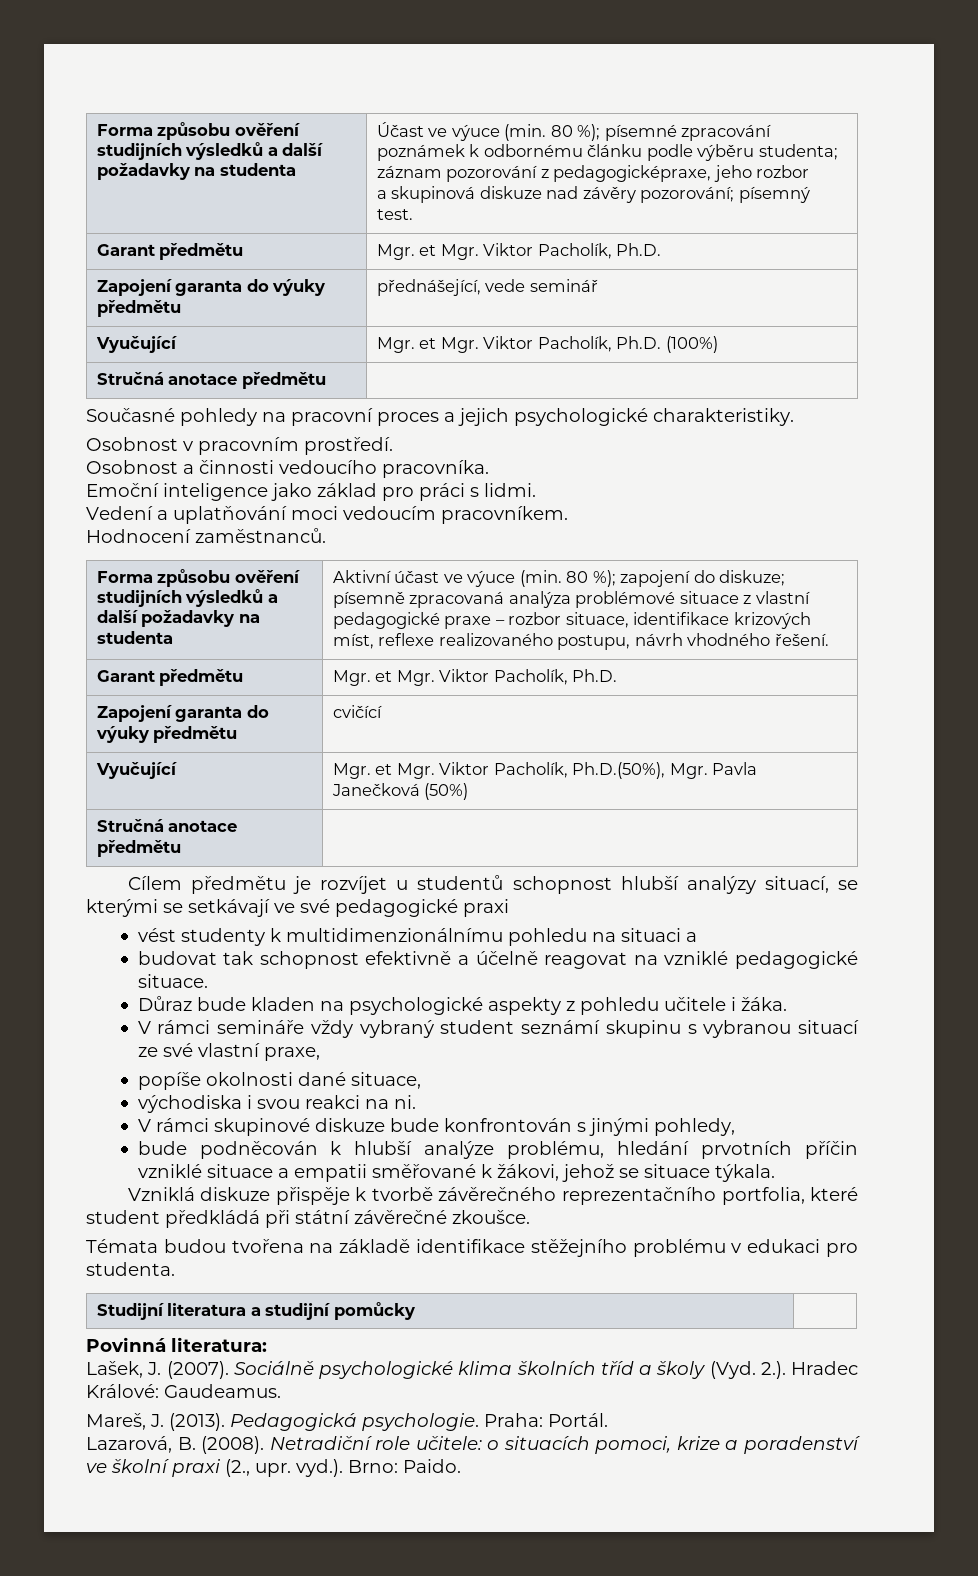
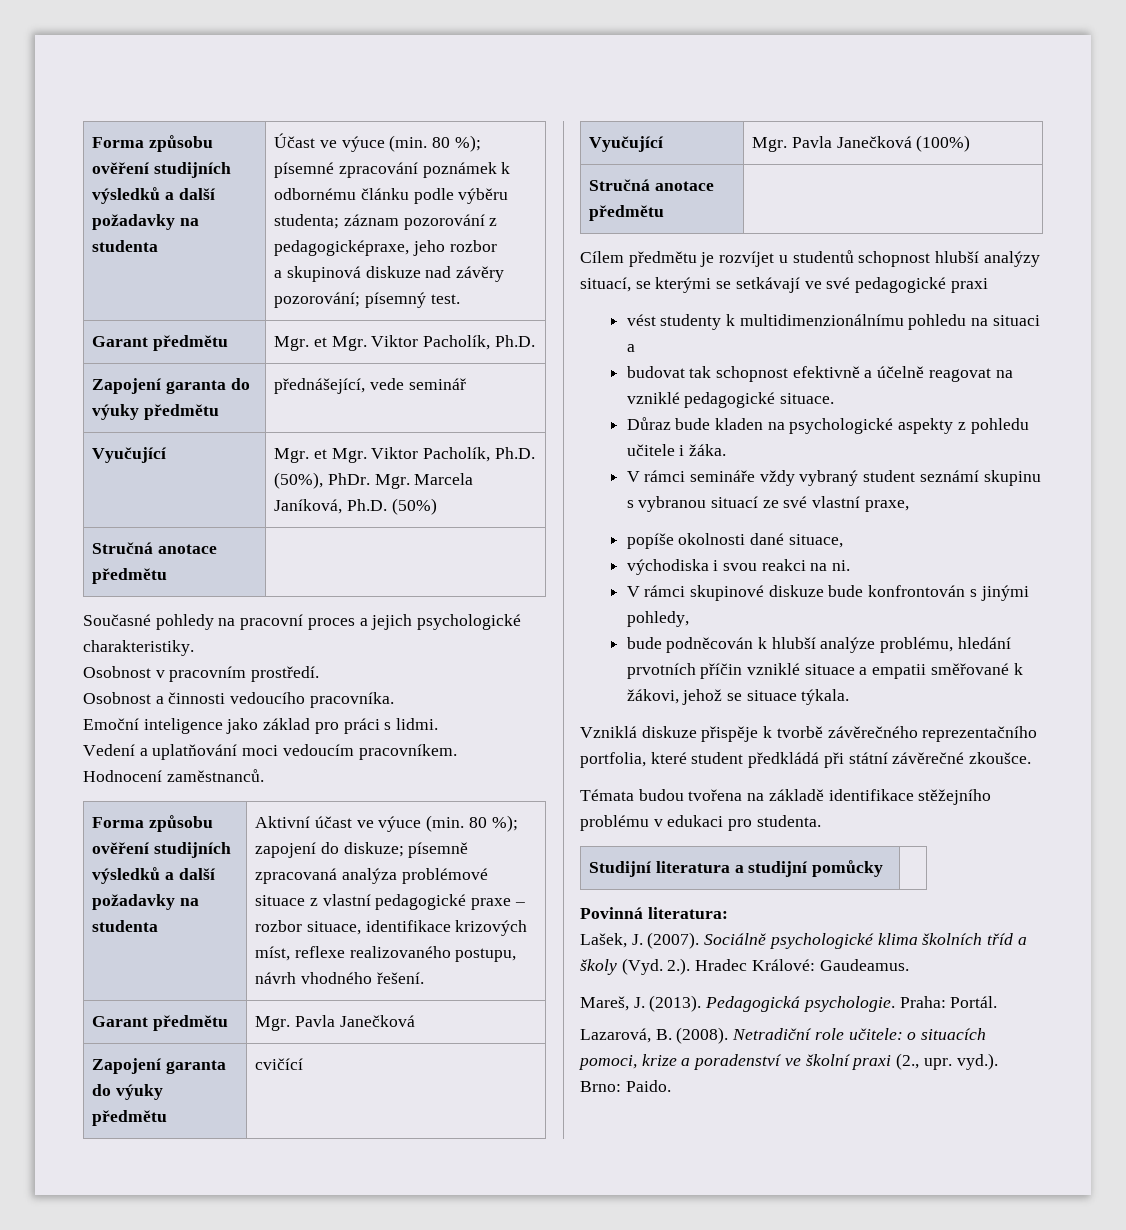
[665,336,718,353] (100%) -> [274,472,474,489] [274,498,437,515] (50%), PhDr. Mgr. Marcela Janíková, Ph.D. (50%)
[375,669,618,686] et Mgr. Viktor Pacholík, Ph.D. -> [295,1015,415,1027] Pavla Janečková
[375,762,758,779] [331,783,469,800] et Mgr. Viktor Pacholík, Ph.D.(50%), Mgr. Pavla Janečková (50%) -> [792,135,971,152] Pavla Janečková (100%)

